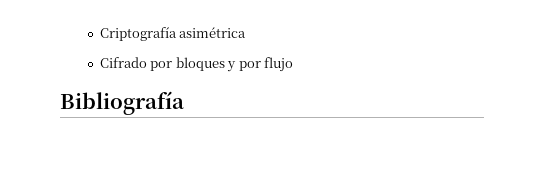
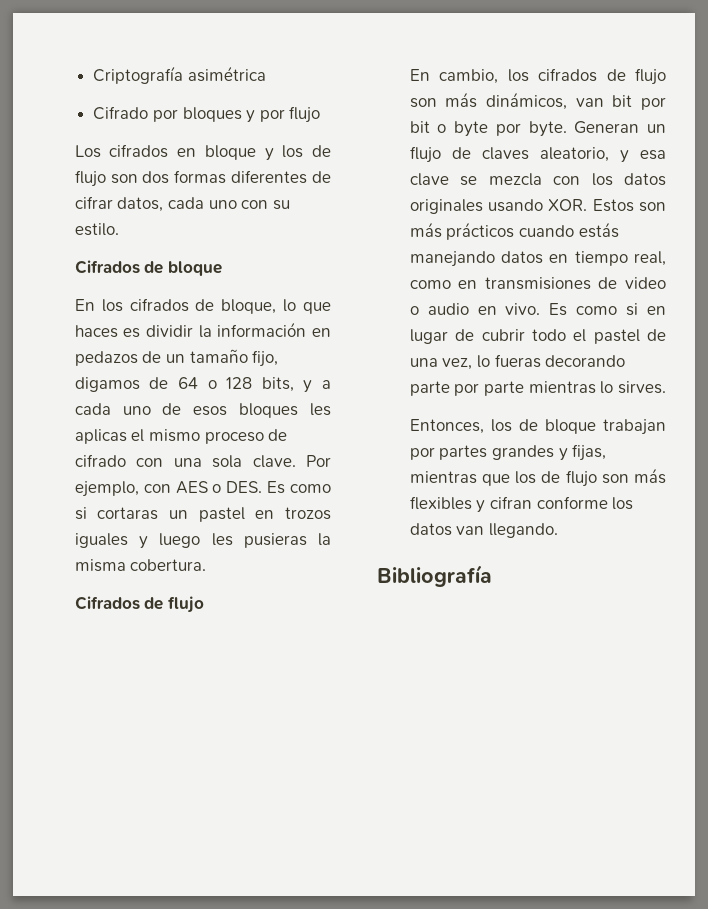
(294, 64) none -> [74,144,331,161] [74,170,331,187] [74,196,290,212] [74,223,119,236] [74,260,222,276] [74,298,331,314] [74,322,331,338] [74,349,279,367] [74,377,331,393] [74,403,331,418] [74,429,288,444] [74,454,331,468] [74,481,331,497] [74,507,331,522] [74,533,331,549] [74,559,207,572] [74,596,204,613] [409,68,666,85] [409,92,666,110] [409,121,666,137] [409,146,666,163] [409,173,666,186] [409,199,666,214] [409,222,619,240] [409,251,666,267] [409,277,666,290] [409,303,666,316] [409,329,666,344] [409,354,626,370] [409,381,666,396] [409,419,666,435] [409,444,607,461] [409,468,666,487] [409,496,634,513] [409,523,558,538] // Los cifrados en bloque y los de flujo son dos formas diferentes de cifrar datos, cada uno con su estilo. // Cifrados de bloque // En los cifrados de bloque, lo que haces es dividir la información en pedazos de un tamaño fijo, digamos de 64 o 128 bits, y a cada uno de esos bloques les aplicas el mismo proceso de cifrado con una sola clave. Por ejemplo, con AES o DES. Es como si cortaras un pastel en trozos iguales y luego les pusieras la misma cobertura. // Cifrados de flujo // En cambio, los cifrados de flujo son más dinámicos, van bit por bit o byte por byte. Generan un flujo de claves aleatorio, y esa clave se mezcla con los datos originales usando XOR. Estos son más prácticos cuando estás manejando datos en tiempo real, como en transmisiones de video o audio en vivo. Es como si en lugar de cubrir todo el pastel de una vez, lo fueras decorando parte por parte mientras lo sirves. // Entonces, los de bloque trabajan por partes grandes y fijas, mientras que los de flujo son más flexibles y cifran conforme los datos van llegando.

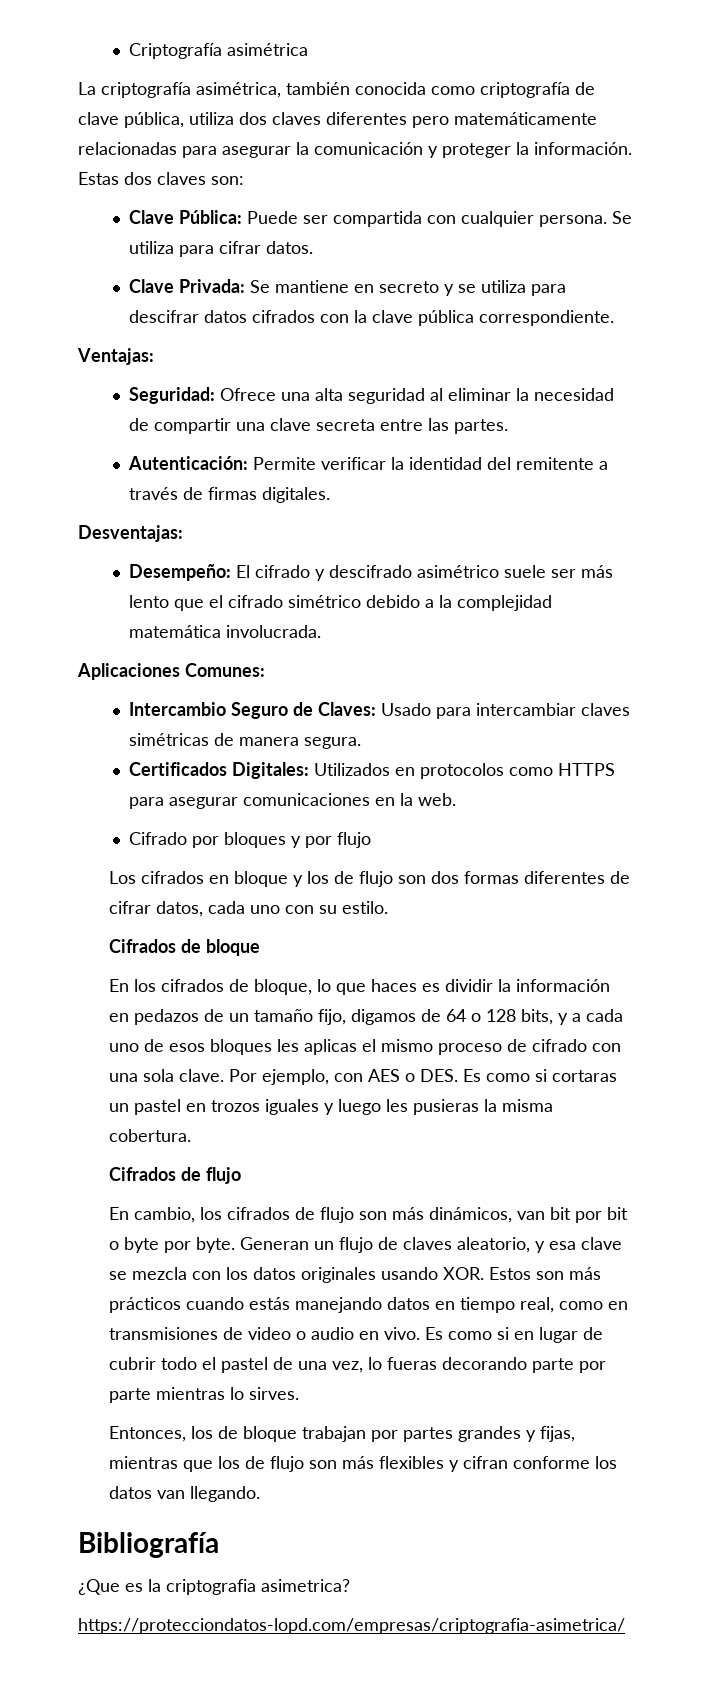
(267, 74) none -> [78,82,595,98] [78,112,597,128] [78,142,632,158] [78,172,244,185] [129,210,633,227] [129,241,314,257] [129,279,567,296] [129,310,615,326] [77,348,154,365] [129,387,615,404] [129,418,509,434] [128,456,609,470] [129,487,331,503] [78,525,183,542] [129,564,614,581] [129,595,553,611] [129,625,322,638] [77,663,265,680] [129,702,631,719] [129,733,362,749] [129,762,616,779] [129,793,457,809] // La criptografía asimétrica, también conocida como criptografía de clave pública, utiliza dos claves diferentes pero matemáticamente relacionadas para asegurar la comunicación y proteger la información. Estas dos claves son: // Clave Pública: Puede ser compartida con cualquier persona. Se utiliza para cifrar datos. // Clave Privada: Se mantiene en secreto y se utiliza para descifrar datos cifrados con la clave pública correspondiente. // Ventajas: // Seguridad: Ofrece una alta seguridad al eliminar la necesidad de compartir una clave secreta entre las partes. // Autenticación: Permite verificar la identidad del remitente a través de firmas digitales. // Desventajas: // Desempeño: El cifrado y descifrado asimétrico suele ser más lento que el cifrado simétrico debido a la complejidad matemática involucrada. // Aplicaciones Comunes: // Intercambio Seguro de Claves: Usado para intercambiar claves simétricas de manera segura. // Certificados Digitales: Utilizados en protocolos como HTTPS para asegurar comunicaciones en la web.
(492, 576) none -> [78,1579,350,1595] [78,1618,625,1634] // ¿Que es la criptografia asimetrica? // https://protecciondatos-lopd.com/empresas/criptografia-asimetrica/

